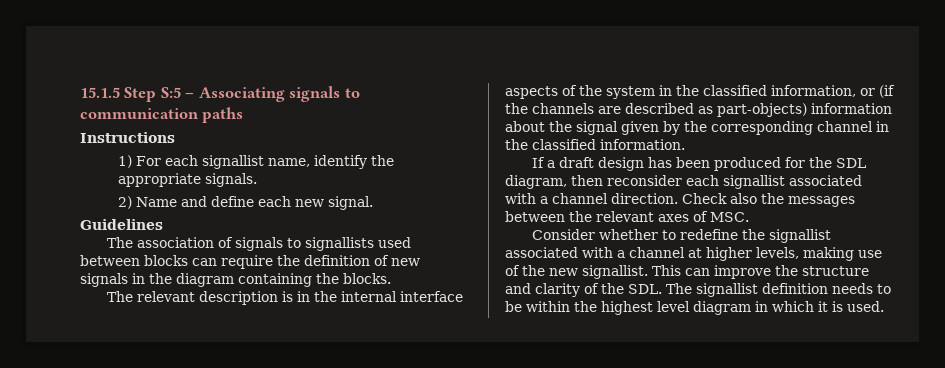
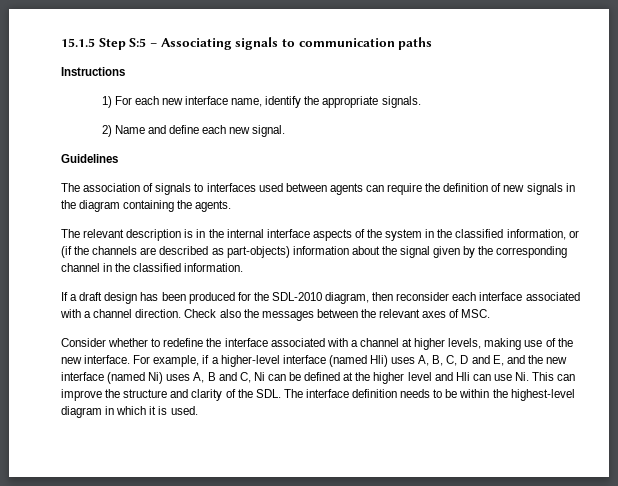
[201,155,264,169] signallist -> [161,96,229,105] new interface
[304,237,374,251] signallists -> [206,183,256,192] interfaces
[144,255,188,266] blocks -> [329,183,363,195] agents
[343,273,391,284] blocks. -> [195,200,232,212] agents.
[835,158,866,168] SDL -> [271,292,322,301] SDL-2010
[723,175,785,189] signallist -> [479,292,523,301] interface
[768,229,831,243] signallist -> [224,338,268,347] interface
[582,265,648,279] signallist. -> [84,355,567,367] [61,372,530,384] interface. For example, if a higher-level interface (named Hli) uses A, B, C, D and E, and the new interface (named Ni) uses A, B and C, Ni can be defined at the higher level and Hli can use Ni.
[696,283,758,297] signallist -> [305,389,349,398] interface
[601,301,690,315] highest level -> [510,389,575,401] highest-level

